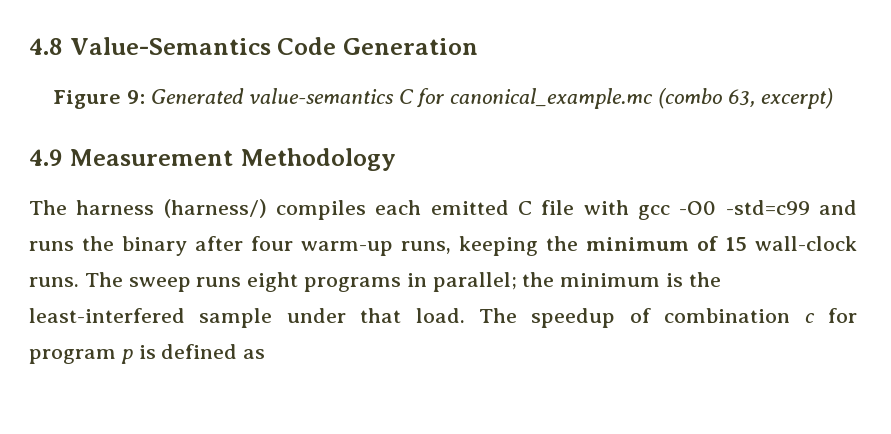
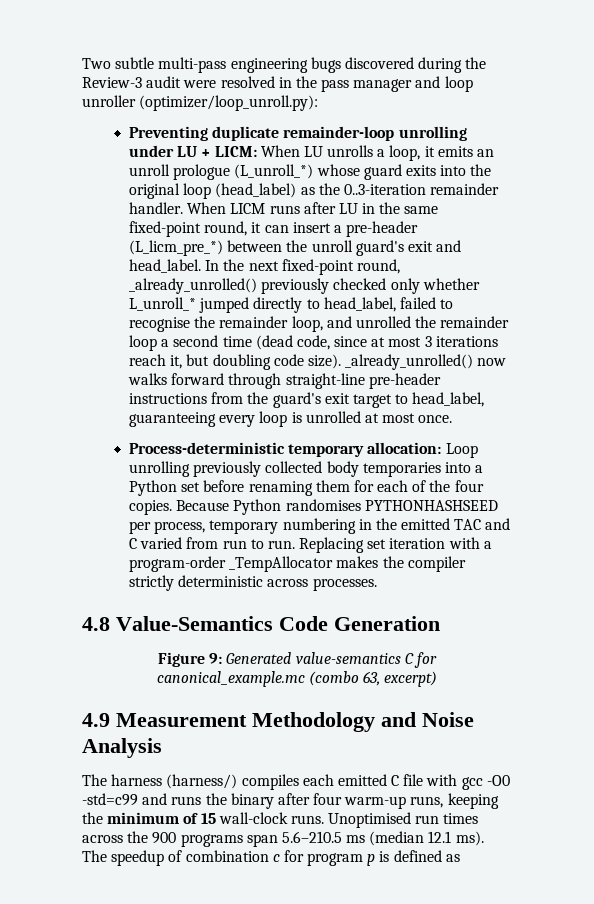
(29, 46) none -> [82,57,487,73] [82,76,473,92] [82,95,319,111] [129,126,467,141] [129,145,495,161] [129,164,492,180] [129,183,500,199] [129,202,439,214] [129,221,419,237] [129,240,462,256] [129,259,400,275] [129,278,480,294] [129,297,454,313] [129,316,510,332] [129,335,498,351] [129,354,507,370] [128,373,441,389] [129,392,485,408] [129,411,453,427] [129,442,478,458] [129,461,484,477] [129,480,484,496] [129,499,498,515] [129,518,511,534] [129,537,492,553] [129,556,466,572] [129,575,377,591] Two subtle multi-pass engineering bugs discovered during the Review-3 audit were resolved in the pass manager and loop unroller (optimizer/loop_unroll.py): // Preventing duplicate remainder-loop unrolling under LU + LICM: When LU unrolls a loop, it emits an unroll prologue (L_unroll_*) whose guard exits into the original loop (head_label) as the 0..3-iteration remainder handler. When LICM runs after LU in the same fixed-point round, it can insert a pre-header (L_licm_pre_*) between the unroll guard's exit and head_label. In the next fixed-point round, _already_unrolled() previously checked only whether L_unroll_* jumped directly to head_label, failed to recognise the remainder loop, and unrolled the remainder loop a second time (dead code, since at most 3 iterations reach it, but doubling code size). _already_unrolled() now walks forward through straight-line pre-header instructions from the guard's exit target to head_label, guaranteeing every loop is unrolled at most once. // Process-deterministic temporary allocation: Loop unrolling previously collected body temporaries into a Python set before renaming them for each of the four copies. Because Python randomises PYTHONHASHSEED per process, temporary numbering in the emitted TAC and C varied from run to run. Replacing set iteration with a program-order _TempAllocator makes the compiler strictly deterministic across processes. //
(396, 159) none -> [381,712,474,727] [82,738,162,758] and Noise Analysis
[84,272,721,292] [29,308,465,328] The sweep runs eight programs in parallel; the minimum is the least-interfered sample under that load. -> [328,812,479,828] [82,831,484,847] Unoptimised run times across the 900 programs span 5.6–210.5 ms (median 12.1 ms).

